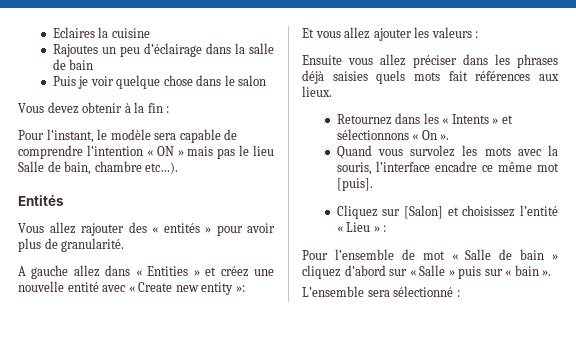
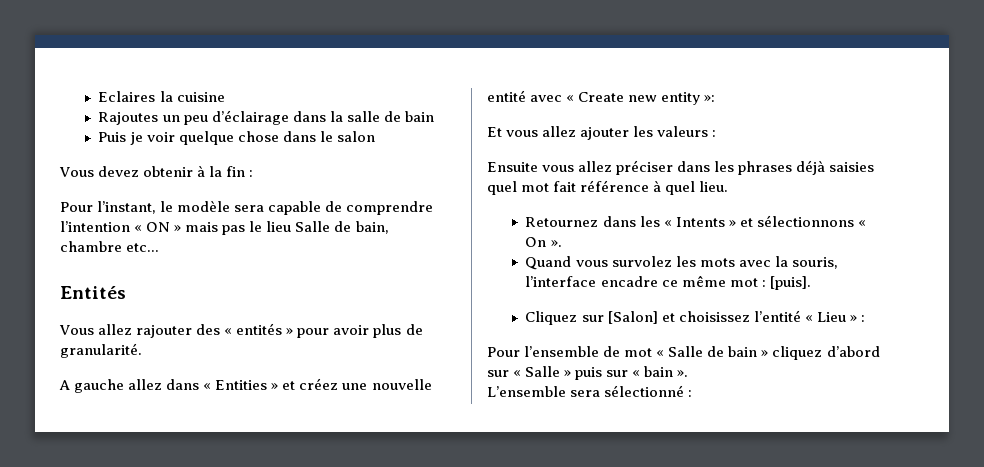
[145,162,179,174] etc…). -> [126,243,160,252] etc...
[376,70,559,84] [302,86,332,97] quels mots fait références aux lieux. -> [487,180,729,195] quel mot fait référence à quel lieu.
(559, 167) none -> [761,280,766,287] :

